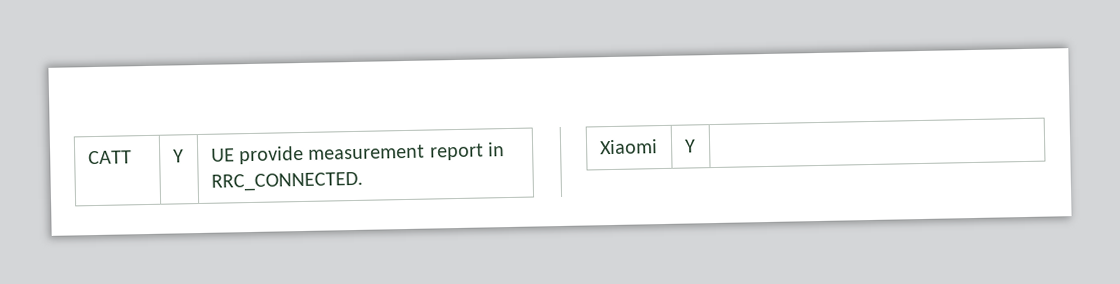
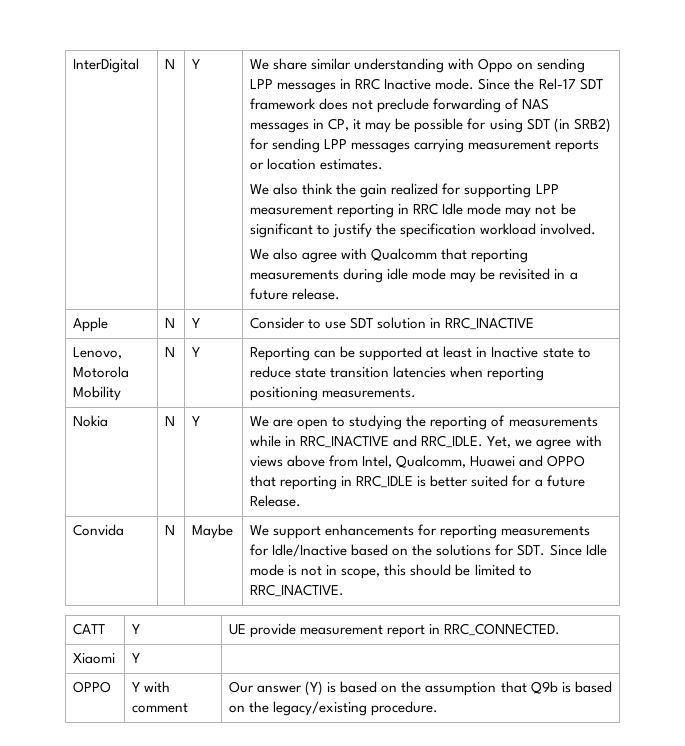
(87, 157) none -> [73,58,140,73] [165,59,176,69] [192,59,201,69] [250,58,586,73] [250,78,603,93] [250,98,550,113] [250,118,611,133] [250,138,600,153] [250,158,384,170] [250,183,559,198] [250,203,576,218] [250,223,597,238] [250,248,529,263] [250,268,578,283] [250,288,341,300] [73,317,109,332] [165,318,176,328] [192,318,201,328] [250,317,535,330] [73,347,123,359] [73,366,130,378] [73,386,122,401] [165,347,176,357] [192,347,201,357] [250,346,591,361] [250,366,545,381] [250,387,417,401] [73,415,109,427] [165,416,176,426] [192,416,201,426] [250,415,598,430] [250,435,602,450] [250,455,586,468] [250,475,585,490] [250,495,302,507] [73,524,125,536] [165,525,176,535] [192,524,234,539] [250,524,591,539] [250,544,607,557] [250,564,532,579] [250,584,345,597] InterDigital | N | Y | We share similar understanding with Oppo on sending LPP messages in RRC Inactive mode. Since the Rel-17 SDT framework does not preclude forwarding of NAS messages in CP, it may be possible for using SDT (in SRB2) for sending LPP messages carrying measurement reports or location estimates. // We also think the gain realized for supporting LPP measurement reporting in RRC Idle mode may not be significant to justify the specification workload involved. // We also agree with Qualcomm that reporting measurements during idle mode may be revisited in a future release. // Apple | N | Y | Consider to use SDT solution in RRC_INACTIVE // Lenovo, Motorola Mobility | N | Y | Reporting can be supported at least in Inactive state to reduce state transition latencies when reporting positioning measurements. // Nokia | N | Y | We are open to studying the reporting of measurements while in RRC_INACTIVE and RRC_IDLE. Yet, we agree with views above from Intel, Qualcomm, Huawei and OPPO that reporting in RRC_IDLE is better suited for a future Release. // Convida | N | Maybe | We support enhancements for reporting measurements for Idle/Inactive based on the solutions for SDT. Since Idle mode is not in scope, this should be limited to RRC_INACTIVE. //
(696, 146) none -> [73,681,112,693] [132,681,171,693] [132,703,189,713] [229,681,612,696] [229,701,439,716] // OPPO | Y with comment | Our answer (Y) is based on the assumption that Q9b is based on the legacy/existing procedure.

